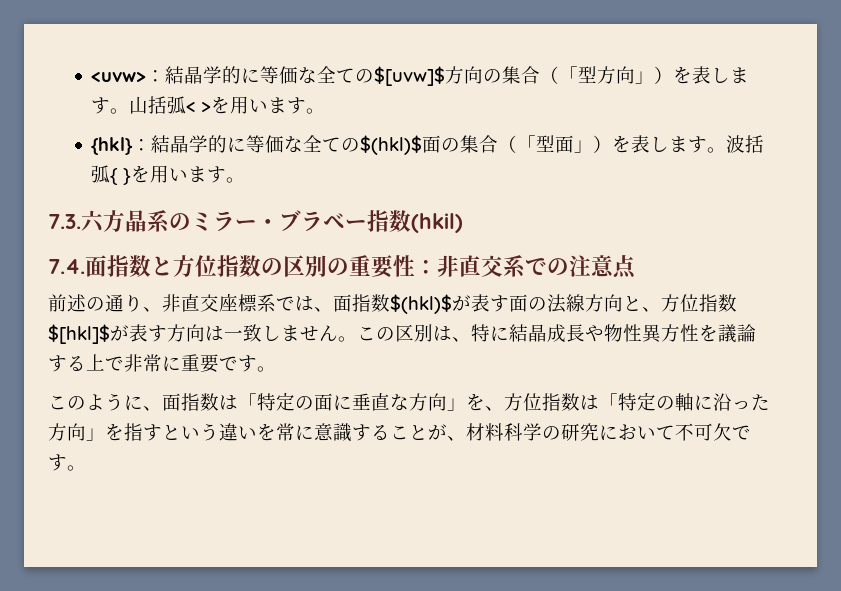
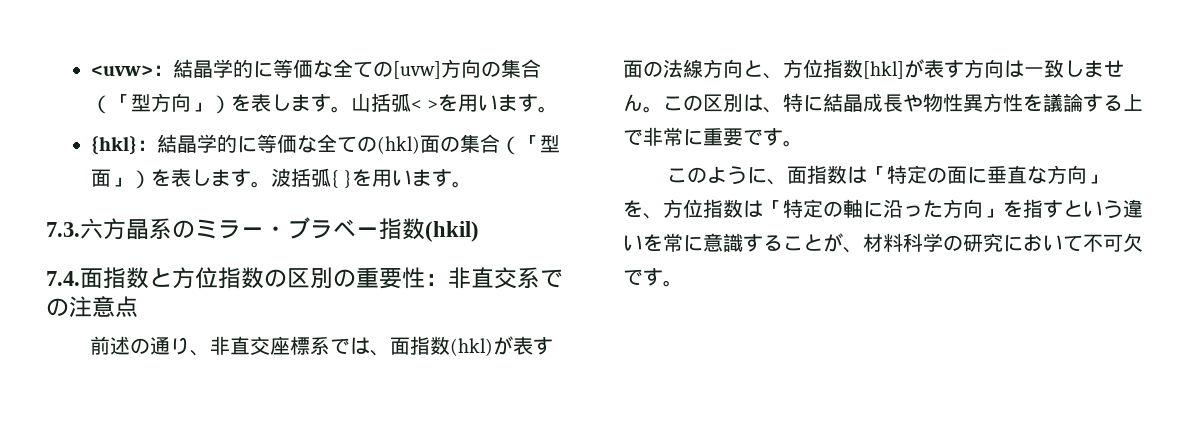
[374,66,446,86] $[uvw]$ -> [393,61,442,79] [uvw]
[360,135,423,155] $(hkl)$ -> [377,136,421,154] (hkl)
[390,294,452,314] $(hkl)$ -> [449,338,493,356] (hkl)
[48,324,110,344] $[hkl]$ -> [863,61,904,79] [hkl]

